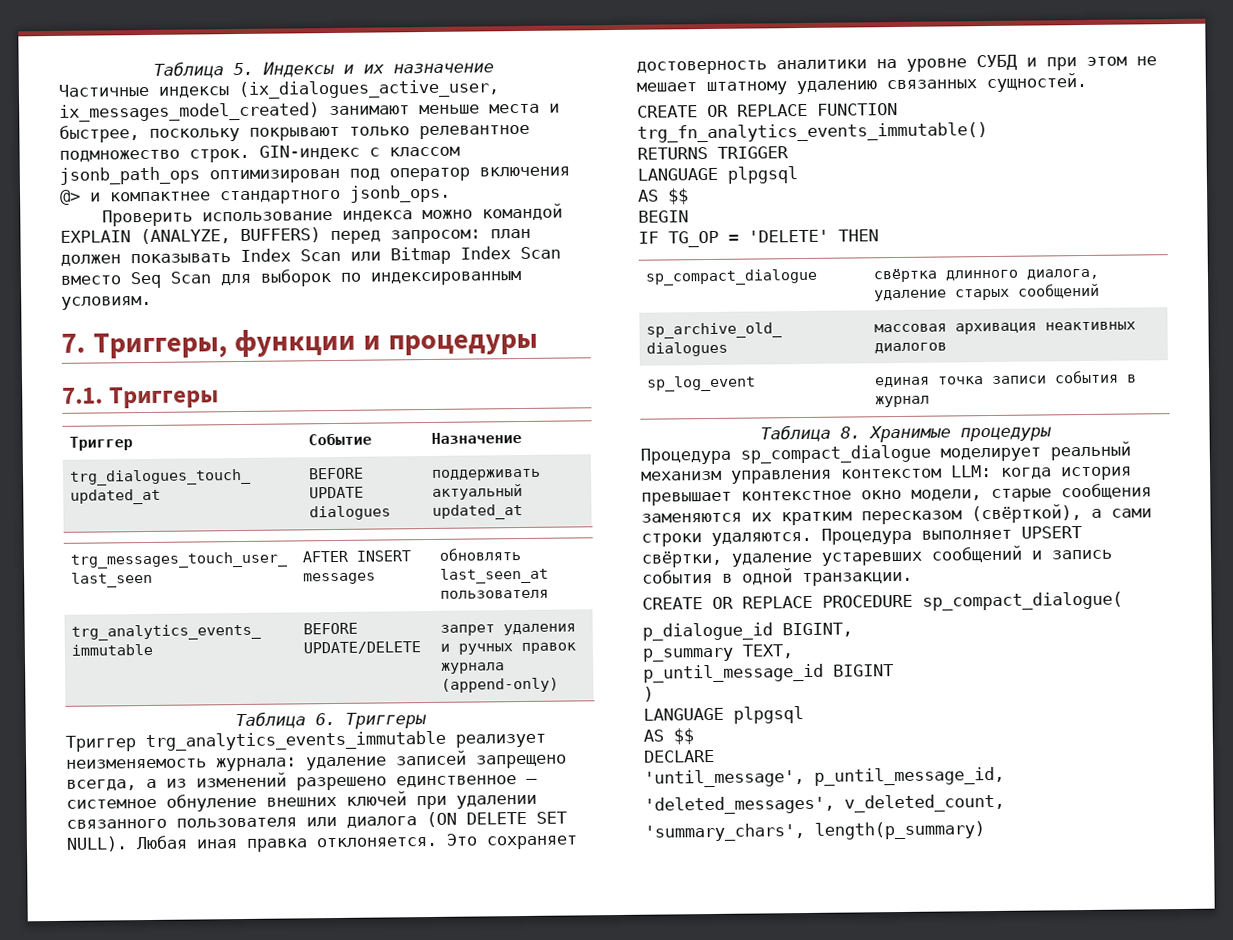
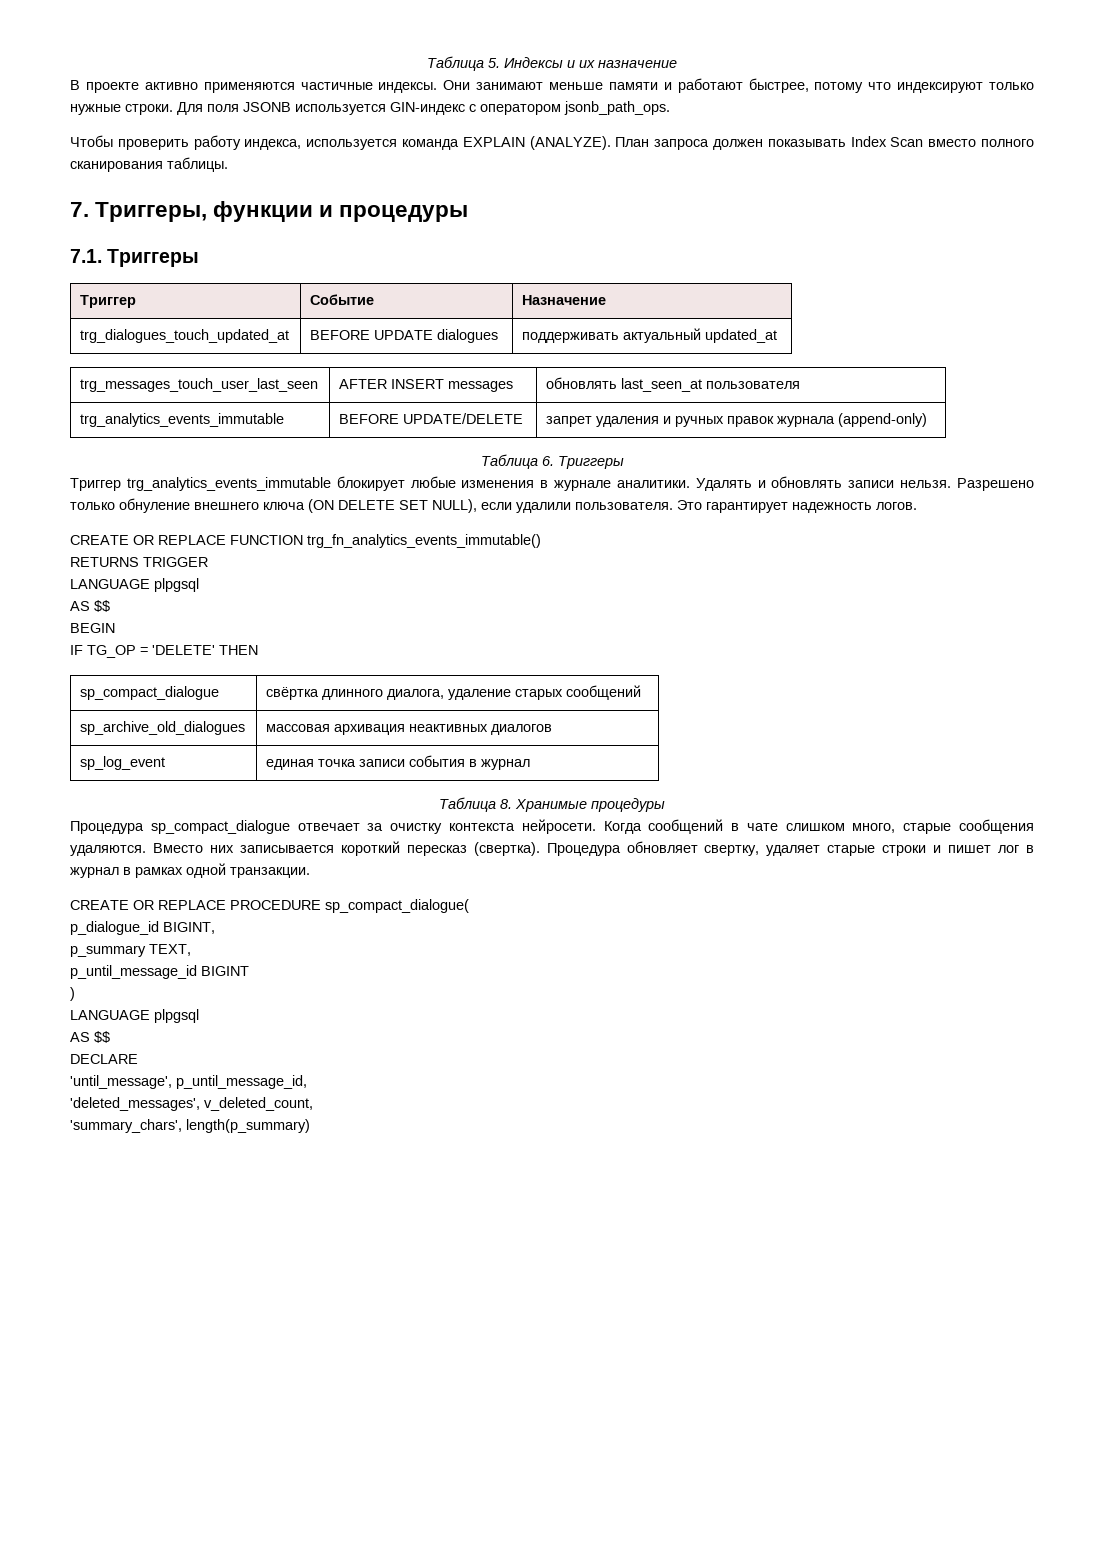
[58,79,500,99] [59,102,560,122] [59,124,530,143] [59,144,460,163] [59,166,570,185] [59,184,451,205] [102,203,564,227] [60,227,531,245] [60,246,561,266] [60,269,522,289] [61,295,152,310] Частичные индексы (ix_dialogues_active_user, ix_messages_model_created) занимают меньше места и быстрее, поскольку покрывают только релевантное подмножество строк. GIN-индекс с классом jsonb_path_ops оптимизирован под оператор включения @> и компактнее стандартного jsonb_ops. // Проверить использование индекса можно командой EXPLAIN (ANALYZE, BUFFERS) перед запросом: план должен показывать Index Scan или Bitmap Index Scan вместо Seq Scan для выборок по индексированным условиям. -> [70,78,1034,93] [70,101,670,115] [70,135,1034,150] [70,157,228,172] В проекте активно применяются частичные индексы. Они занимают меньше памяти и работают быстрее, потому что индексируют только нужные строки. Для поля JSONB используется GIN-индекс с оператором jsonb_path_ops. // Чтобы проверить работу индекса, используется команда EXPLAIN (ANALYZE). План запроса должен показывать Index Scan вместо полного сканирования таблицы.
[455,733,546,748] [66,750,567,772] [66,772,538,791] [66,791,537,812] [66,811,567,829] [66,833,578,852] [636,54,1157,75] [636,72,1087,96] реализует неизменяемость журнала: удаление записей запрещено всегда, а из изменений разрешено единственное — системное обнуление внешних ключей при удалении связанного пользователя или диалога (ON DELETE SET NULL). Любая иная правка отклоняется. Это сохраняет достоверность аналитики на уровне СУБД и при этом не мешает штатному удалению связанных сущностей. -> [336,476,1034,491] [70,498,917,513] блокирует любые изменения в журнале аналитики. Удалять и обновлять записи нельзя. Разрешено только обнуление внешнего ключа (ON DELETE SET NULL), если удалили пользователя. Это гарантирует надежность логов.
[940,441,1131,462] [641,465,1132,484] [641,483,1152,506] [641,504,1152,526] [641,526,1082,547] [641,545,1112,568] [642,569,733,584] моделирует реальный механизм управления контекстом LLM: когда история превышает контекстное окно модели, старые сообщения заменяются их кратким пересказом (свёрткой), а сами строки удаляются. Процедура выполняет UPSERT свёртки, удаление устаревших сообщений и запись события в -> [297,819,1035,834] [70,841,1034,856] [70,867,183,878] отвечает за очистку контекста нейросети. Когда сообщений в чате слишком много, старые сообщения удаляются. Вместо них записывается короткий пересказ (свертка). Процедура обновляет свертку, удаляет старые строки и пишет лог в журнал в рамках

